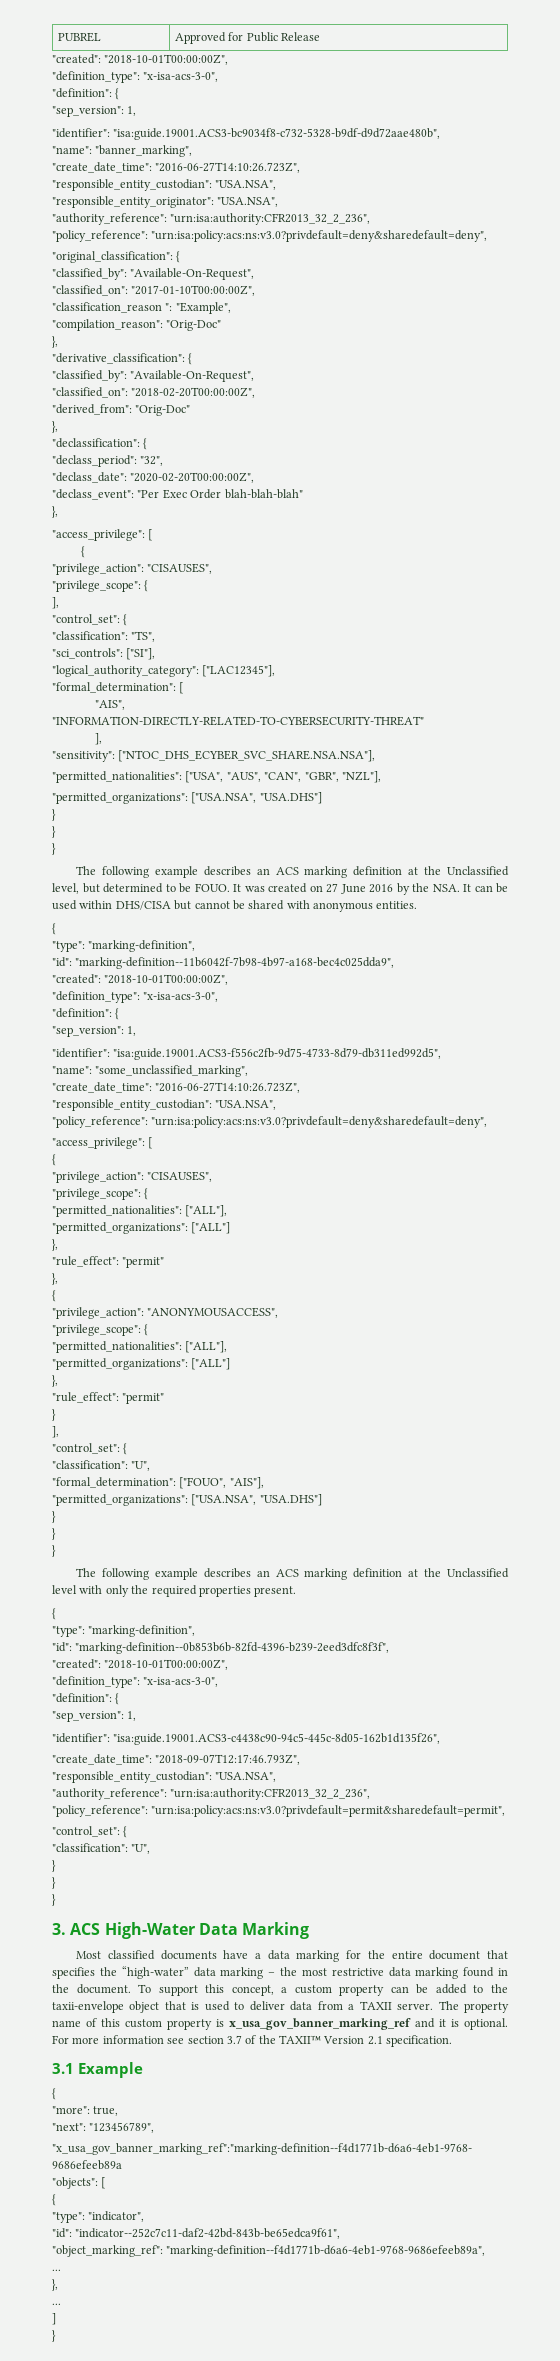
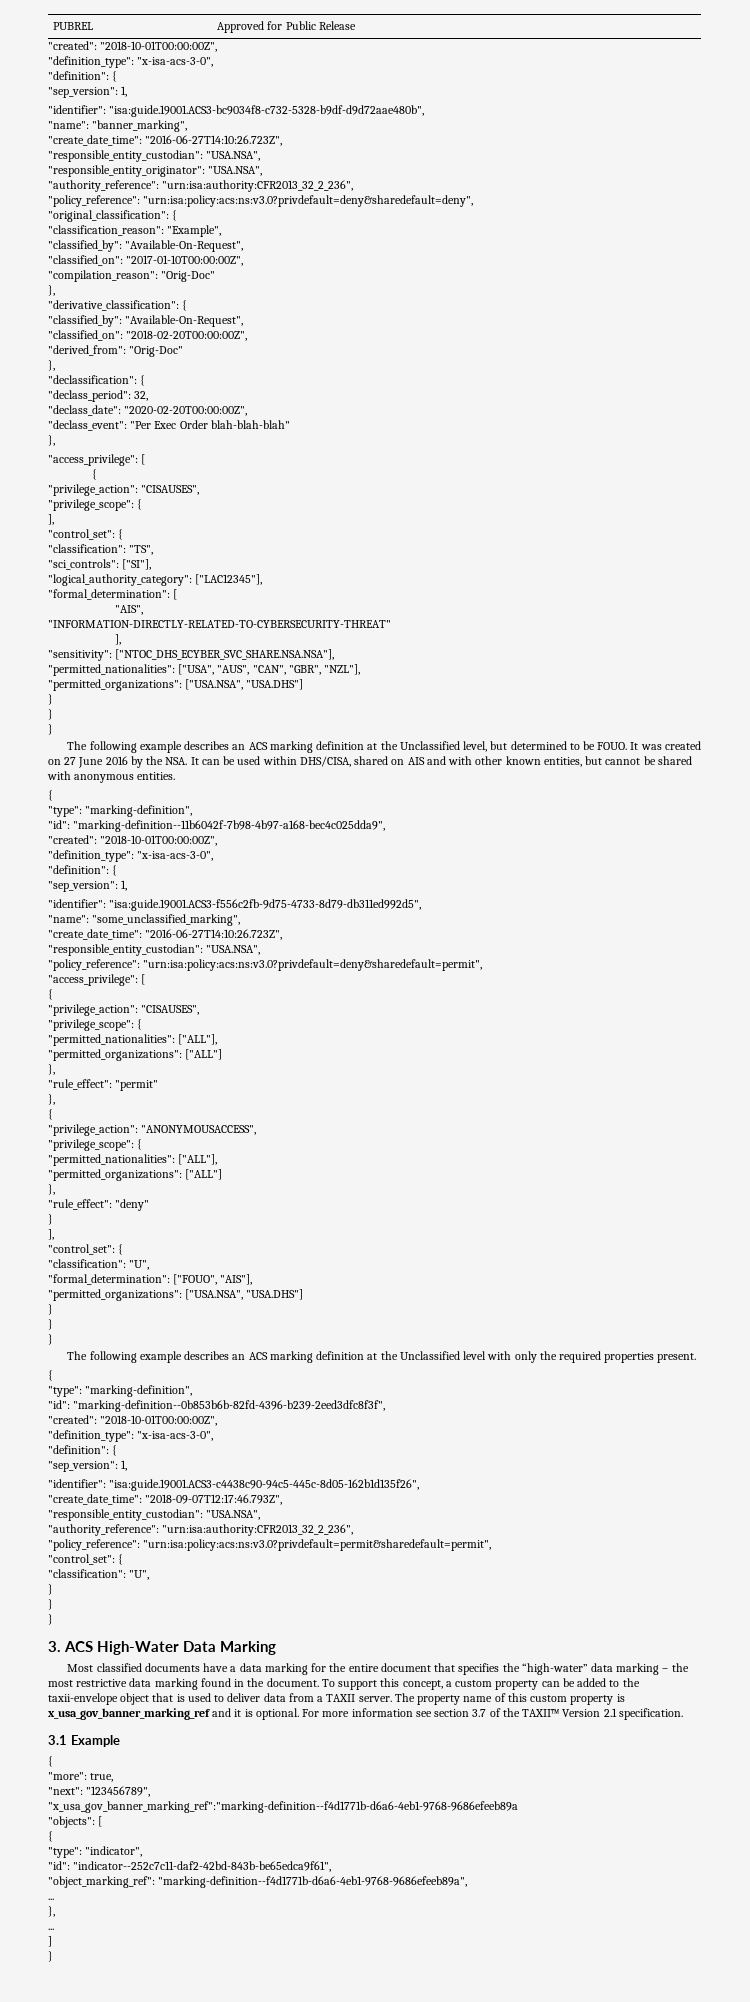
(181, 257) none -> [48,225,222,237] // "classification_reason": "Example",
[52,302,231,314] // "classification_reason ": "Example", -> (244, 260) none
[140,456,164,466] "32", -> [134,391,149,401] 32,
[115,901,171,910] DHS/CISA -> [299,756,582,767] DHS/CISA, shared on AIS and with other known entities,
[151,1116,488,1128] "urn:isa:policy:acs:ns:v3.0?privdefault=deny&sharedefault=deny", -> [143,959,483,971] "urn:isa:policy:acs:ns:v3.0?privdefault=deny&sharedefault=permit",
[122,1393,165,1404] "permit" -> [115,1199,150,1211] "deny"

